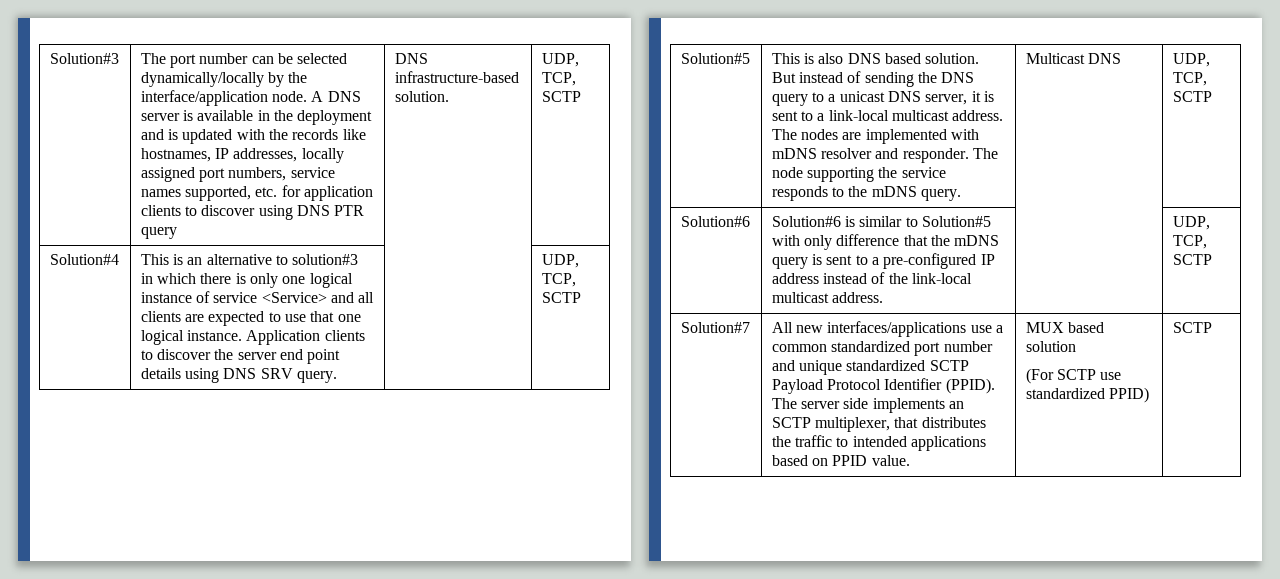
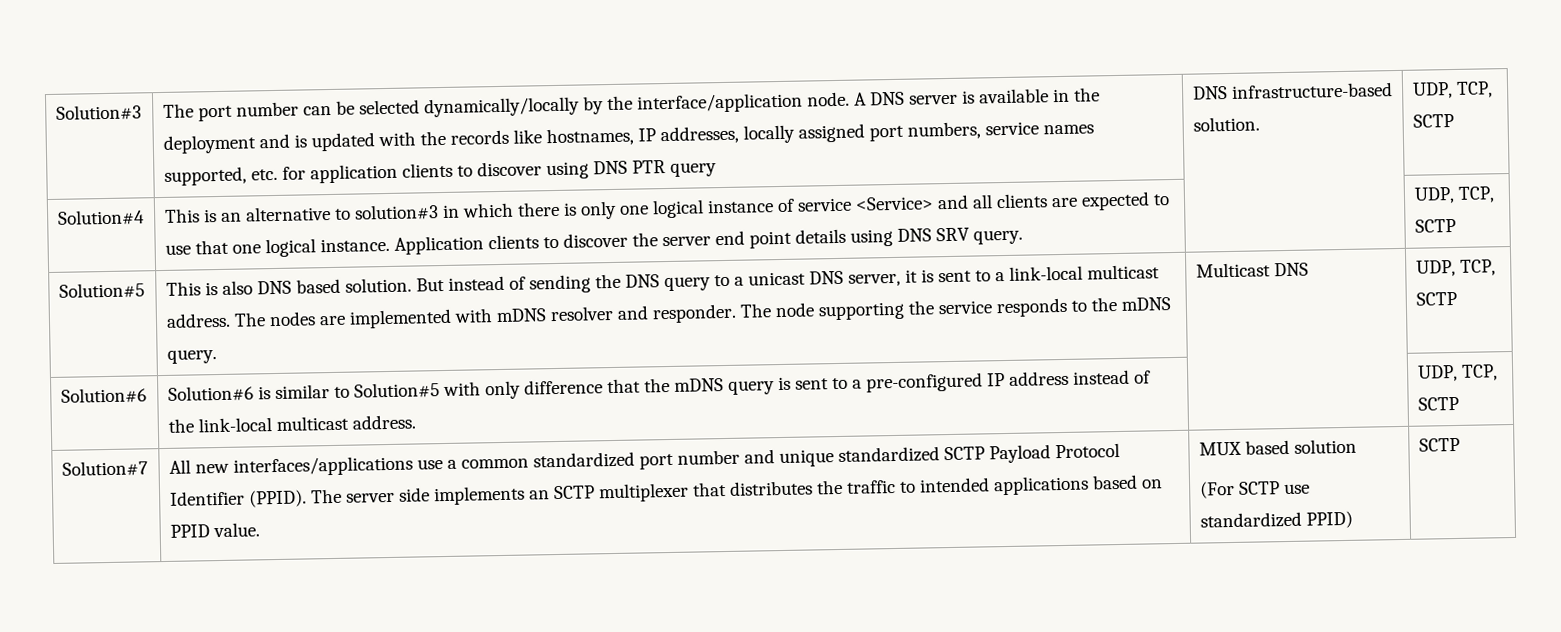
[815,417,891,432] multiplexer, -> [597,482,689,503] multiplexer

